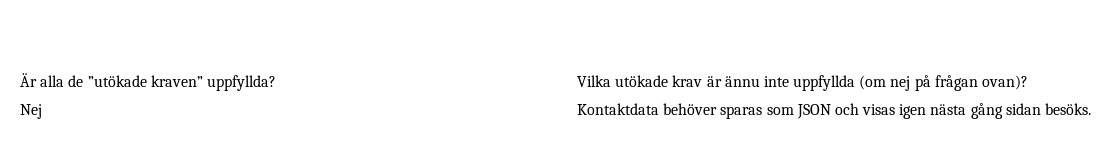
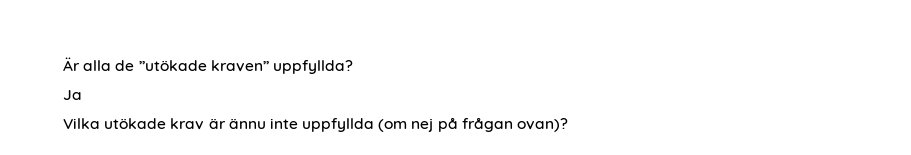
[20,104,42,119] Nej -> [63,90,82,100] Ja
[577,103,1092,119] // Kontaktdata behöver sparas som JSON och visas igen nästa gång sidan besöks. -> (569, 125) none

